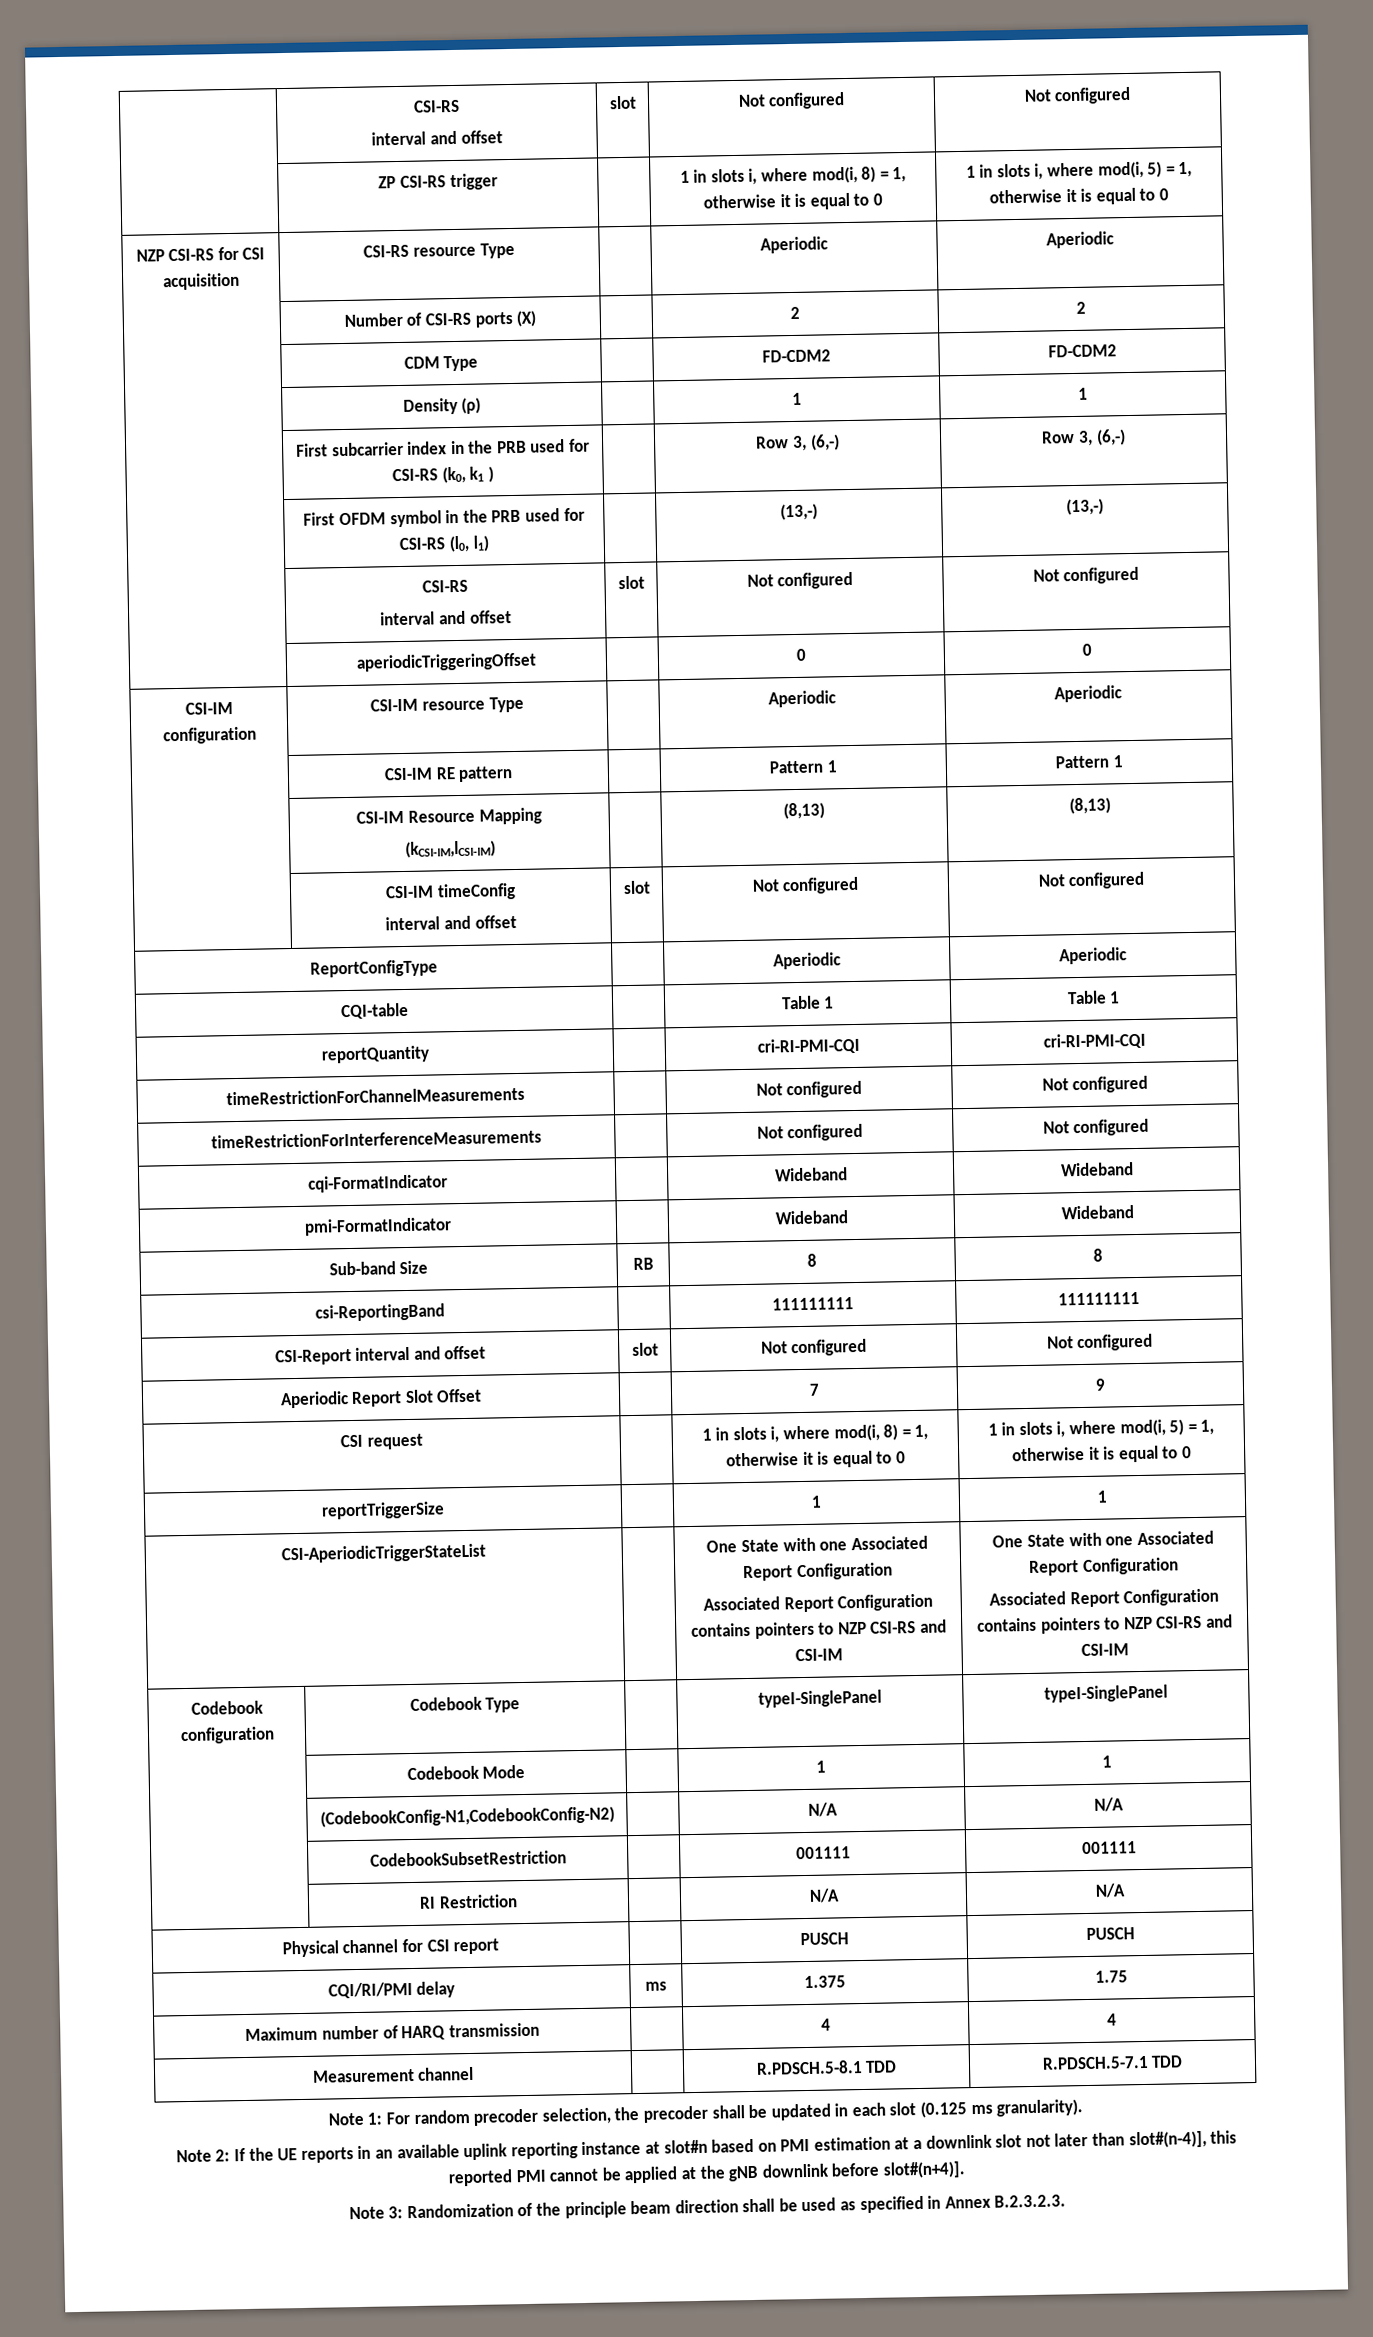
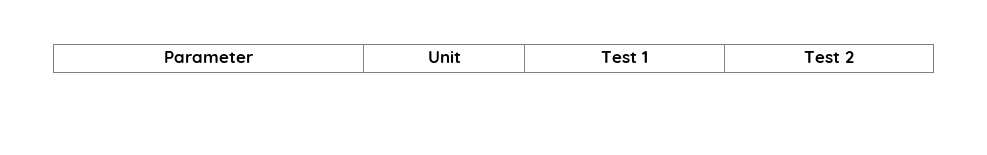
[413,99,460,113] [371,130,503,146] [608,95,637,110] [737,92,846,110] [1023,86,1132,105] [378,173,498,191] [679,166,907,185] [703,192,883,210] [965,161,1193,180] [989,187,1169,205] [135,246,266,262] [162,272,240,291] [363,242,515,259] [760,236,828,254] [1046,231,1114,249] [343,310,537,328] [790,306,800,320] [1076,301,1086,314] [403,355,479,372] [761,349,831,363] [1047,344,1117,358] [402,397,482,415] [792,392,802,405] [1078,387,1088,400] [295,438,591,457] [392,466,494,484] [755,434,840,451] [1041,429,1126,446] [303,507,585,528] [399,535,489,553] [780,503,818,521] [1066,498,1104,516] [422,579,468,593] [380,610,512,626] [617,575,645,590] [746,571,854,590] [1032,566,1140,585] [356,652,537,672] [796,648,806,661] [1082,643,1092,656] [184,702,233,715] [162,726,257,745] [370,696,524,713] [768,690,836,708] [1054,685,1122,703] [383,766,514,782] [769,760,837,774] [1055,755,1123,769] [356,807,542,825] [404,840,496,858] [783,802,825,820] [1069,797,1111,815] [385,883,516,901] [385,914,517,931] [622,880,651,895] [751,876,860,895] [1037,871,1146,890] [309,959,438,978] [773,952,841,970] [1059,947,1127,965] [340,1002,409,1020] [780,995,835,1010] [1066,990,1121,1005] [320,1045,430,1064] [756,1037,860,1055] [1042,1032,1146,1050] [226,1086,525,1106] [755,1080,863,1099] [1041,1075,1149,1094] [211,1129,542,1149] [756,1123,864,1142] [1042,1118,1150,1137] [307,1174,448,1193] [774,1167,848,1182] [1059,1162,1134,1177] [304,1217,452,1236] [774,1210,848,1225] [1060,1205,1134,1220] [328,1260,429,1276] [632,1257,654,1270] [807,1253,817,1267] [1093,1248,1103,1262] [314,1303,445,1322] [772,1297,854,1311] [1058,1291,1140,1306] [274,1345,487,1366] [631,1342,659,1357] [760,1338,868,1357] [1046,1333,1154,1352] [279,1388,483,1409] [809,1383,820,1396] [1095,1378,1106,1391] [340,1433,423,1450] [701,1424,929,1443] [726,1450,906,1468] [987,1419,1215,1438] [1012,1445,1192,1463] [321,1501,445,1520] [811,1495,822,1508] [1097,1490,1108,1503] [281,1543,486,1564] [706,1535,928,1553] [743,1562,893,1582] [702,1593,934,1613] [691,1619,947,1639] [795,1648,843,1662] [992,1530,1214,1548] [1029,1557,1179,1576] [988,1588,1220,1608] [977,1614,1233,1634] [1081,1643,1129,1657] [190,1700,264,1715] [179,1726,275,1745] [409,1696,521,1713] [758,1689,882,1708] [1044,1684,1168,1703] [406,1764,526,1781] [816,1760,826,1773] [1102,1755,1112,1768] [319,1806,615,1828] [807,1802,838,1817] [1093,1797,1124,1812] [369,1850,567,1867] [795,1846,851,1860] [1081,1841,1137,1855] [419,1894,518,1909] [808,1888,840,1903] [1094,1883,1126,1898] [281,1938,500,1958] [799,1932,849,1946] [1085,1927,1135,1941] [327,1981,456,1999] [645,1981,667,1991] [804,1975,846,1989] [1094,1970,1128,1983] [245,2022,540,2041] [821,2018,831,2031] [1107,2013,1117,2026] [312,2066,475,2083] [755,2060,898,2075] [1041,2055,1184,2070] [327,2099,1084,2126] [175,2130,1238,2164] [448,2161,966,2187] [348,2194,1067,2220] | CSI-RS // interval and offset | slot | Not configured | Not configured // | ZP CSI-RS trigger | | 1 in slots i, where mod(i, 8) = 1, otherwise it is equal to 0 | 1 in slots i, where mod(i, 5) = 1, otherwise it is equal to 0 // NZP CSI-RS for CSI acquisition | CSI-RS resource Type | | Aperiodic | Aperiodic // | Number of CSI-RS ports (X) | | 2 | 2 // | CDM Type | | FD-CDM2 | FD-CDM2 // | Density (ρ) | | 1 | 1 // | First subcarrier index in the PRB used for CSI-RS (k0, k1 ) | | Row 3, (6,-) | Row 3, (6,-) // | First OFDM symbol in the PRB used for CSI-RS (l0, l1) | | (13,-) | (13,-) // | CSI-RS // interval and offset | slot | Not configured | Not configured // | aperiodicTriggeringOffset | | 0 | 0 // CSI-IM configuration | CSI-IM resource Type | | Aperiodic | Aperiodic // | CSI-IM RE pattern | | Pattern 1 | Pattern 1 // | CSI-IM Resource Mapping // (kCSI-IM,lCSI-IM) | | (8,13) | (8,13) // | CSI-IM timeConfig // interval and offset | slot | Not configured | Not configured // ReportConfigType | | Aperiodic | Aperiodic // CQI-table | | Table 1 | Table 1 // reportQuantity | | cri-RI-PMI-CQI | cri-RI-PMI-CQI // timeRestrictionForChannelMeasurements | | Not configured | Not configured // timeRestrictionForInterferenceMeasurements | | Not configured | Not configured // cqi-FormatIndicator | | Wideband | Wideband // pmi-FormatIndicator | | Wideband | Wideband // Sub-band Size | RB | 8 | 8 // csi-ReportingBand | | 111111111 | 111111111 // CSI-Report interval and offset | slot | Not configured | Not configured // Aperiodic Report Slot Offset | | 7 | 9 // CSI request | | 1 in slots i, where mod(i, 8) = 1, otherwise it is equal to 0 | 1 in slots i, where mod(i, 5) = 1, otherwise it is equal to 0 // reportTriggerSize | | 1 | 1 // CSI-AperiodicTriggerStateList | | One State with one Associated Report Configuration // Associated Report Configuration contains pointers to NZP CSI-RS and CSI-IM | One State with one Associated Report Configuration // Associated Report Configuration contains pointers to NZP CSI-RS and CSI-IM // Codebook configuration | Codebook Type | | typeI-SinglePanel | typeI-SinglePanel // | Codebook Mode | | 1 | 1 // | (CodebookConfig-N1,CodebookConfig-N2) | | N/A | N/A // | CodebookSubsetRestriction | | 001111 | 001111 // | RI Restriction | | N/A | N/A // Physical channel for CSI report | | PUSCH | PUSCH // CQI/RI/PMI delay | ms | 1.375 | 1.75 // Maximum number of HARQ transmission | | 4 | 4 // Measurement channel | | R.PDSCH.5-8.1 TDD | R.PDSCH.5-7.1 TDD // Note 1: For random precoder selection, the precoder shall be updated in each slot (0.125 ms granularity). // Note 2: If the UE reports in an available uplink reporting instance at slot#n based on PMI estimation at a downlink slot not later than slot#(n-4)], this reported PMI cannot be applied at the gNB downlink before slot#(n+4)]. // Note 3: Randomization of the principle beam direction shall be used as specified in Annex B.2.3.2.3. -> [164,51,254,63] [427,51,461,63] [601,51,648,63] [804,51,854,63] Parameter | Unit | Test 1 | Test 2

